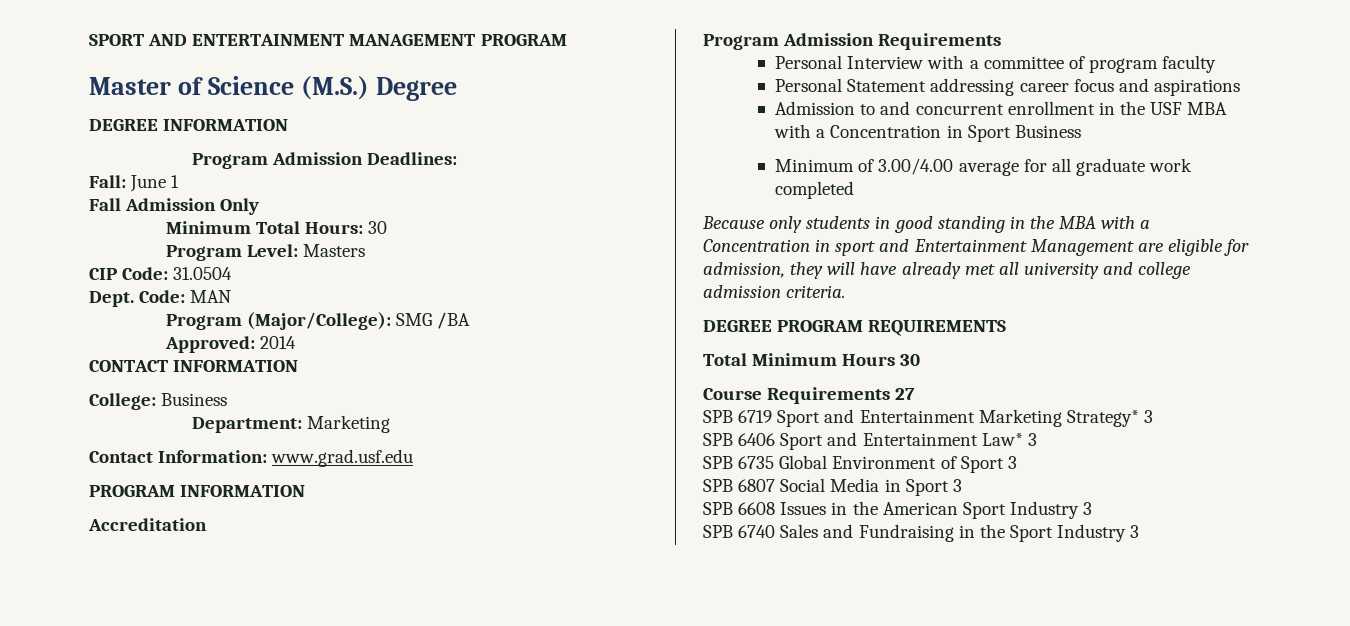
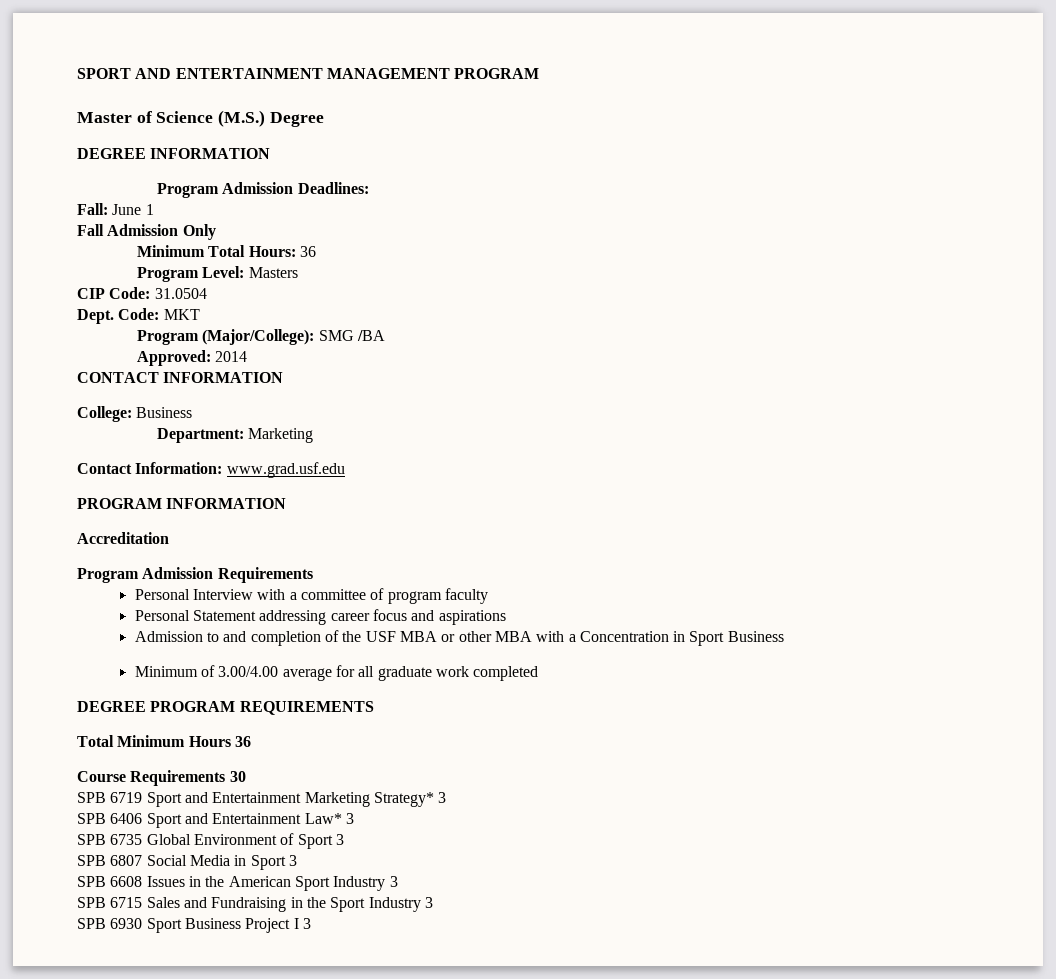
[368,221,388,234] 30 -> [300,246,317,257] 36
[190,290,232,303] MAN -> [163,309,200,320] MKT
[915,101,1183,115] concurrent enrollment in the USF -> [250,630,492,646] completion of the USF MBA or other
[702,216,1151,233] [703,239,1250,256] [703,262,1192,279] [703,285,846,298] // Because only students in good standing in the MBA with a Concentration in sport and Entertainment Management are eligible for admission, they will have already met all university and college admission criteria. -> (539, 673) none
[900,354,921,366] 30 -> [234,736,251,747] 36
[895,388,916,400] 27 -> [229,771,246,782] 30
[738,525,776,538] 6740 -> [110,897,143,908] 6715
(1140, 531) none -> [77,918,311,933] // SPB 6930 Sport Business Project I 3

